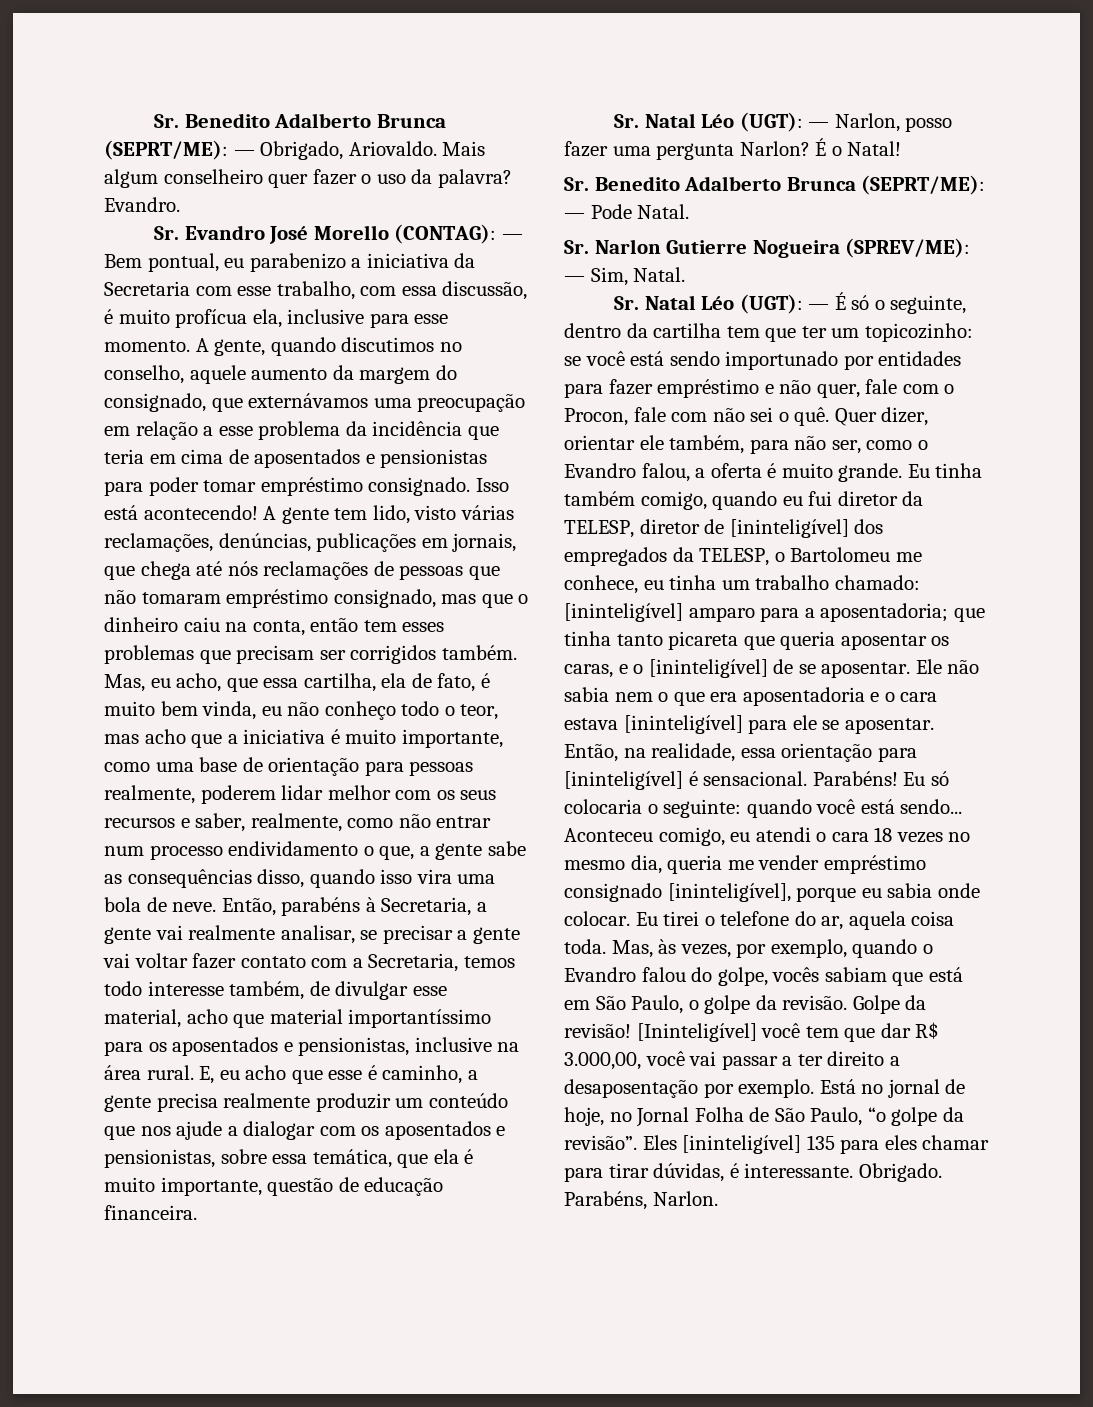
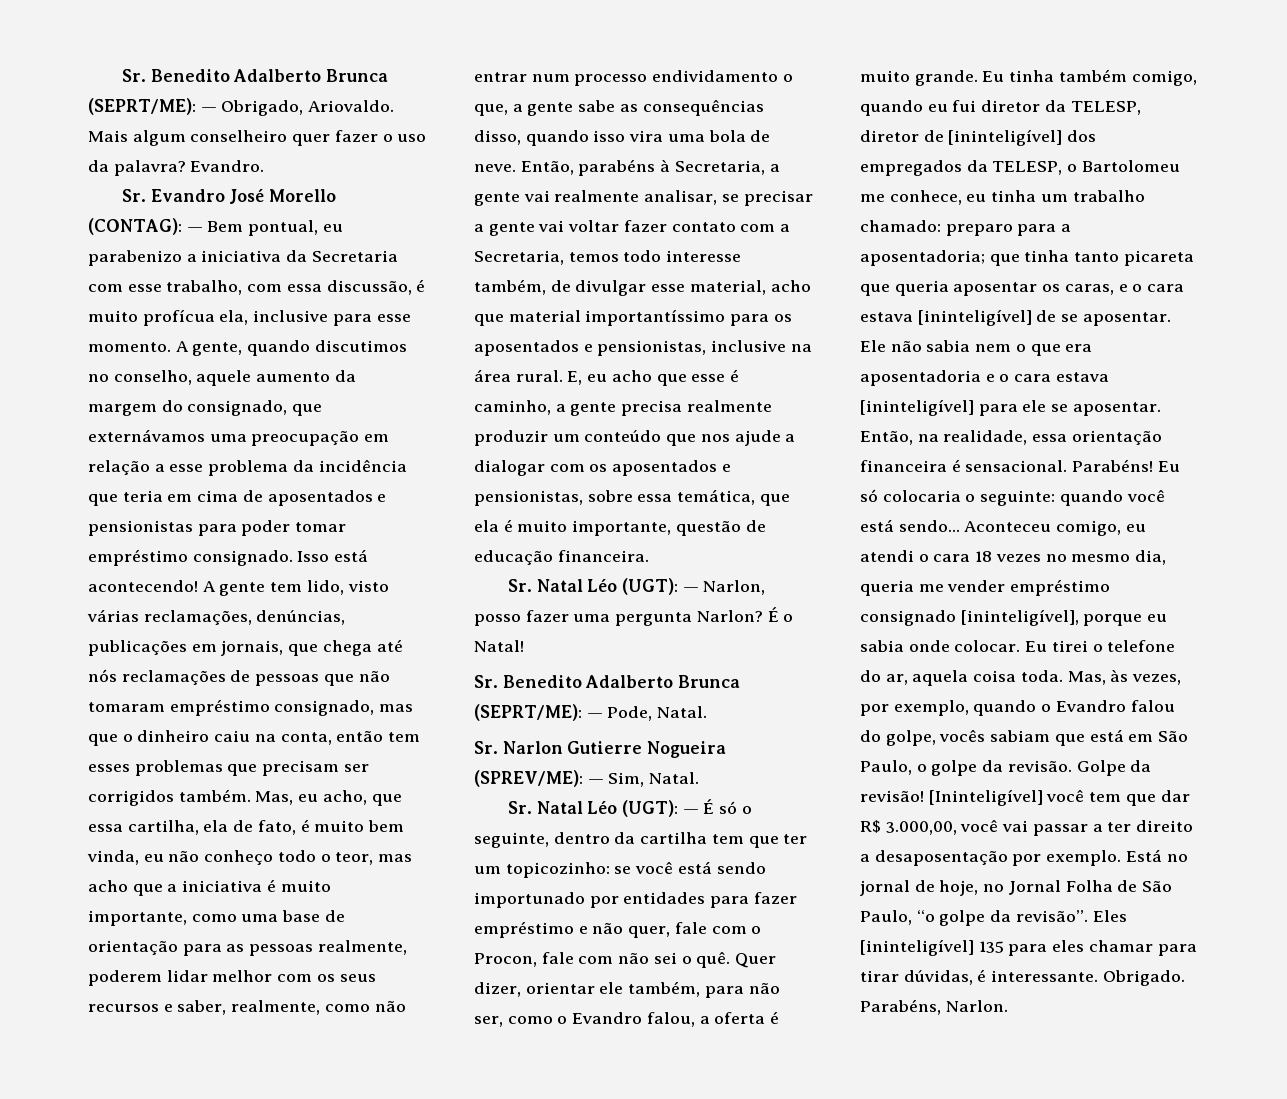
(404, 768) none -> [226,944,245,952] as
[590,204,632,219] Pode -> [607,706,653,721] Pode,
[564,603,755,622] [ininteligível] amparo -> [945,224,1013,236] preparo
(644, 669) none -> [1147,284,1185,292] [860,312,913,322] cara estava
[877,747,917,762] [564,771,683,790] para [ininteligível] -> [860,460,947,472] financeira

